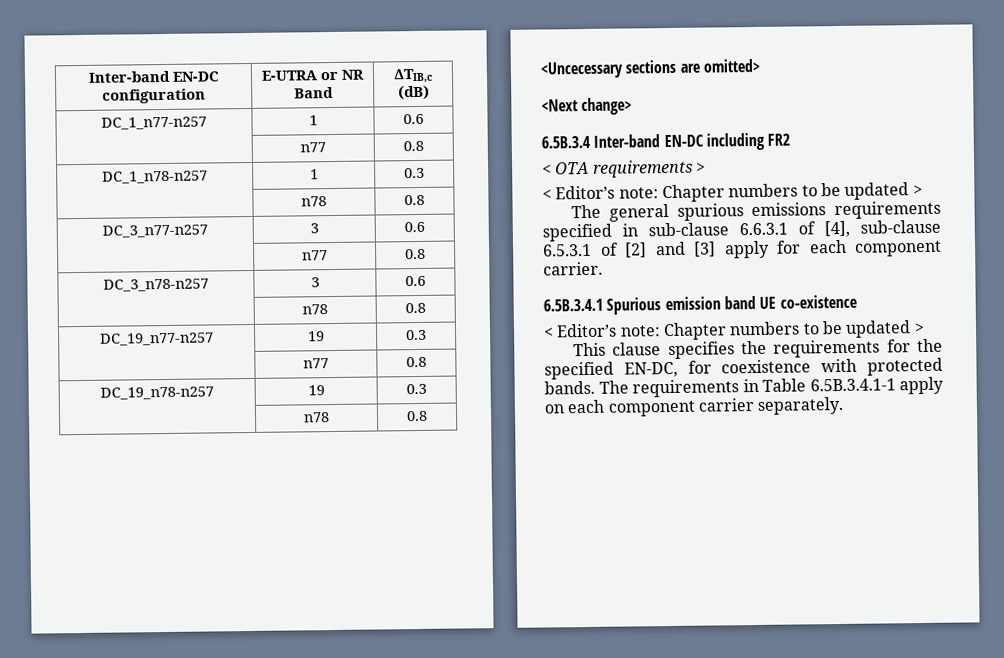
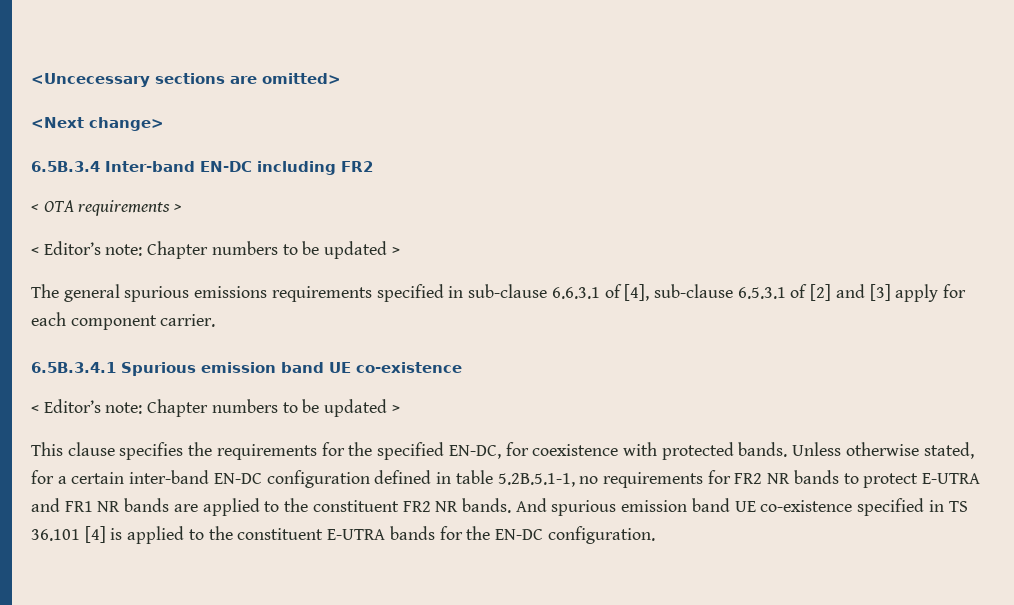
[87,70,220,83] [102,88,206,104] [261,69,365,81] [293,86,334,99] [393,68,433,84] [397,84,430,101] [101,116,207,130] [308,115,318,126] [403,113,424,125] [300,142,326,153] [403,140,424,152] [102,170,208,184] [309,169,319,180] [404,167,425,179] [301,196,327,207] [404,194,425,206] [102,224,208,238] [309,223,319,234] [404,221,425,233] [302,250,328,261] [405,248,426,260] [103,278,209,292] [310,277,320,288] [405,275,426,287] [302,304,328,315] [405,302,426,314] [100,332,214,346] [307,331,325,342] [406,329,427,341] [303,358,329,369] [406,356,427,368] [100,386,214,400] [307,385,325,396] [406,383,427,395] [303,412,330,423] [406,410,428,422] Inter-band EN-DC configuration | E-UTRA or NR Band | ΔTIB,c (dB) // DC_1_n77-n257 | 1 | 0.6 // | n77 | 0.8 // DC_1_n78-n257 | 1 | 0.3 // | n78 | 0.8 // DC_3_n77-n257 | 3 | 0.6 // | n77 | 0.8 // DC_3_n78-n257 | 3 | 0.6 // | n78 | 0.8 // DC_19_n77-n257 | 19 | 0.3 // | n77 | 0.8 // DC_19_n78-n257 | 19 | 0.3 // | n78 | 0.8 // -> (31, 80) none
[598,376,944,398] [544,396,845,417] The requirements in Table 6.5B.3.4.1-1 apply on each component carrier separately. -> [792,442,974,459] [31,470,981,488] [31,498,968,516] [31,526,655,544] Unless otherwise stated, for a certain inter-band EN-DC configuration defined in table 5.2B.5.1-1, no requirements for FR2 NR bands to protect E-UTRA and FR1 NR bands are applied to the constituent FR2 NR bands. And spurious emission band UE co-existence specified in TS 36.101 [4] is applied to the constituent E-UTRA bands for the EN-DC configuration.

